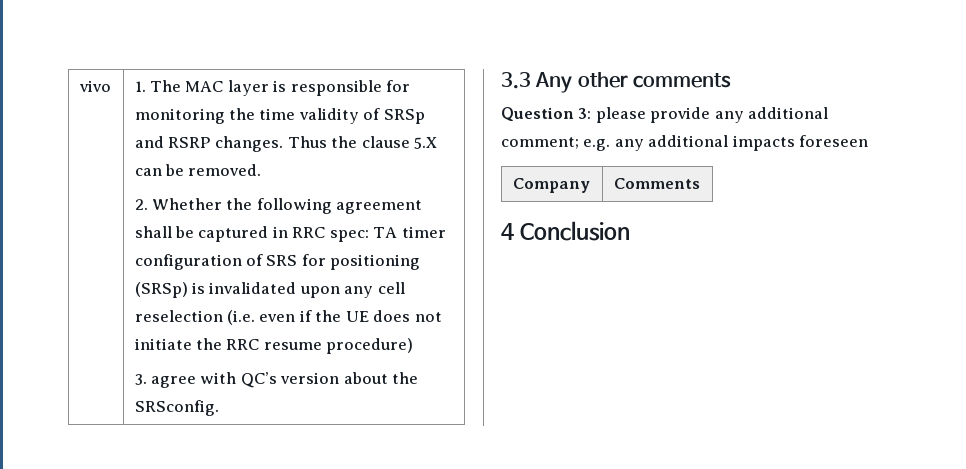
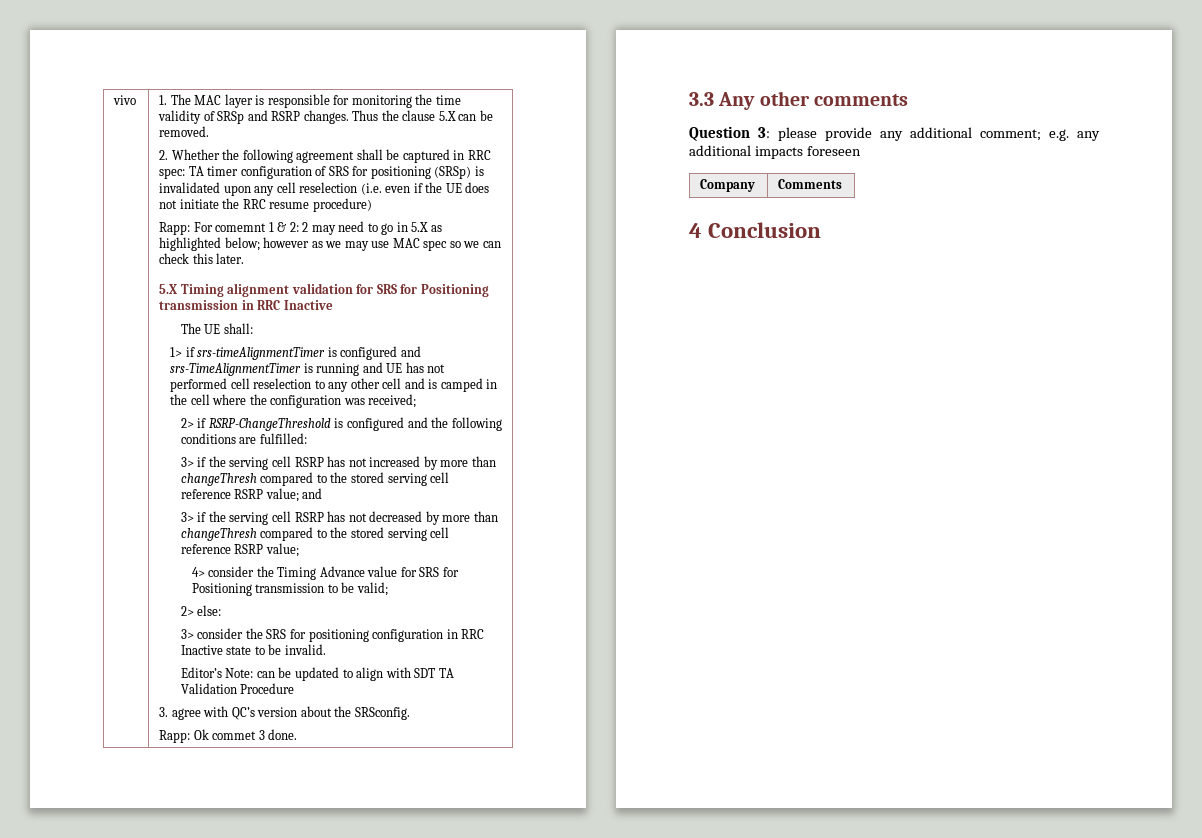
(414, 346) none -> [159,221,442,235] [159,237,501,251] [159,253,245,264] [159,283,489,297] [159,300,333,310] [180,323,253,334] [170,346,421,360] [170,362,446,376] [170,378,498,392] [170,394,417,408] [180,417,502,431] [180,433,307,444] [180,456,496,470] [180,472,450,486] [180,488,323,502] [180,511,498,525] [180,527,450,541] [180,543,299,557] [191,566,459,580] [191,582,388,596] [180,605,222,616] [180,628,485,642] [180,644,326,655] [180,667,454,681] [180,683,295,694] // Rapp: For comemnt 1 & 2: 2 may need to go in 5.X as highlighted below; however as we may use MAC spec so we can check this later. // 5.X Timing alignment validation for SRS for Positioning transmission in RRC Inactive // The UE shall: // 1> if srs-timeAlignmentTimer is configured and srs-TimeAlignmentTimer is running and UE has not performed cell reselection to any other cell and is camped in the cell where the configuration was received; // 2> if RSRP-ChangeThreshold is configured and the following conditions are fulfilled: // 3> if the serving cell RSRP has not increased by more than changeThresh compared to the stored serving cell reference RSRP value; and // 3> if the serving cell RSRP has not decreased by more than changeThresh compared to the stored serving cell reference RSRP value; // 4> consider the Timing Advance value for SRS for Positioning transmission to be valid; // 2> else: // 3> consider the SRS for positioning configuration in RRC Inactive state to be invalid. // Editor’s Note: can be updated to align with SDT TA Validation Procedure
(219, 408) none -> [159,729,298,743] // Rapp: Ok commet 3 done.

